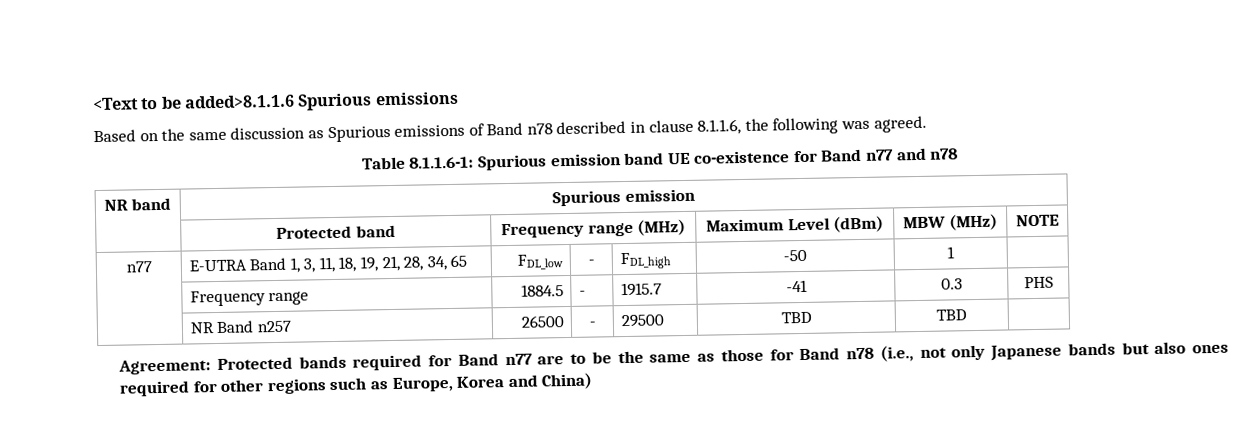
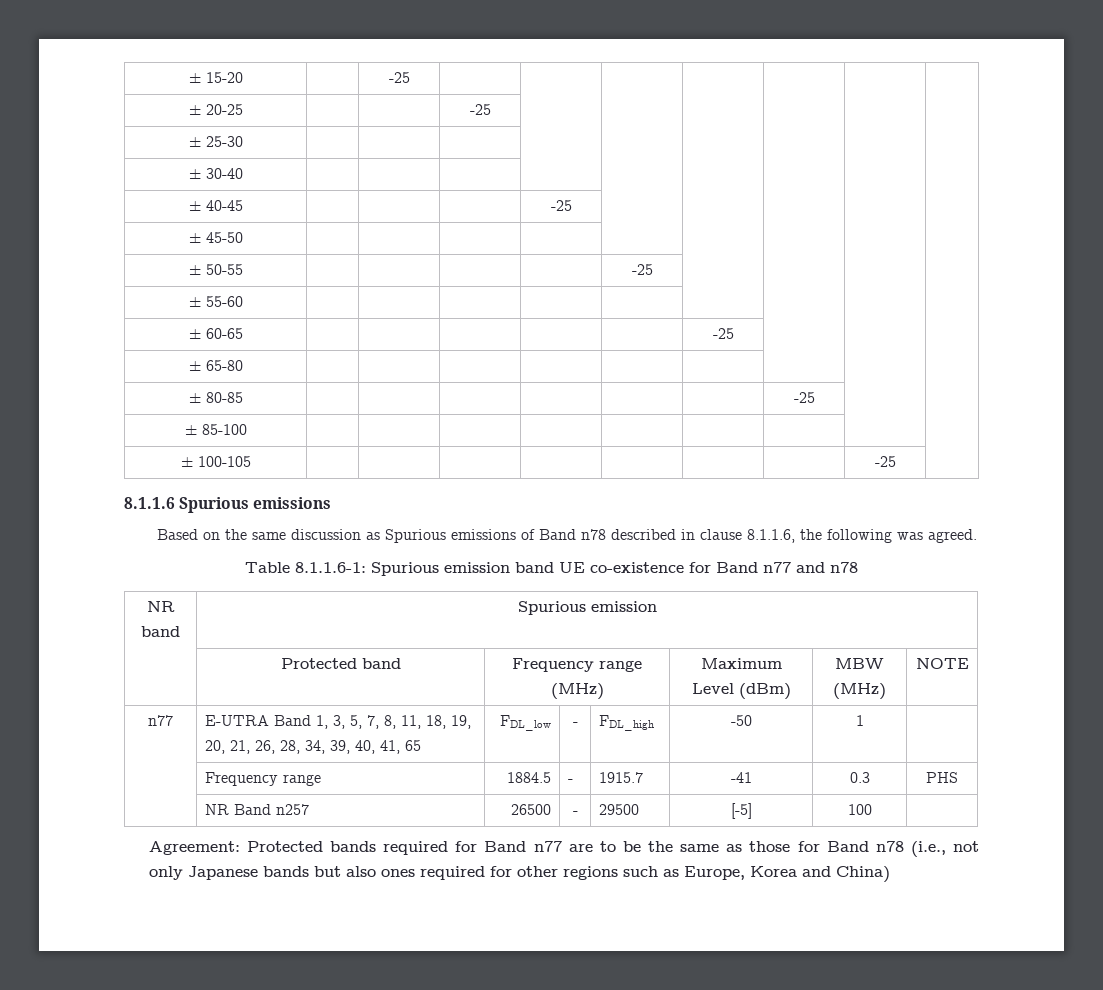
[92,94,295,111] <Text to be added>8.1.1.6 -> [188,72,243,83] [388,72,410,83] [188,104,243,115] [469,104,491,115] [188,136,243,147] [188,168,243,179] [188,200,243,211] [550,200,572,211] [188,232,243,243] [188,264,243,275] [631,264,653,275] [188,296,243,307] [188,328,243,339] [712,328,734,339] [188,360,243,371] [188,392,243,403] [793,392,815,403] [184,424,247,435] [180,456,251,467] [874,456,896,467] [124,497,175,509] ± 15-20 | | -25 | | | | | | | // ± 20-25 | | | -25 | | | | | | // ± 25-30 | | | | | | | | | // ± 30-40 | | | | | | | | | // ± 40-45 | | | | -25 | | | | | // ± 45-50 | | | | | | | | | // ± 50-55 | | | | | -25 | | | | // ± 55-60 | | | | | | | | | // ± 60-65 | | | | | | -25 | | | // ± 65-80 | | | | | | | | | // ± 80-85 | | | | | | | -25 | | // ± 85-100 | | | | | | | | | // ± 100-105 | | | | | | | | -25 | // 8.1.1.6
[318,255,447,273] 11, 18, 19, 21, 28, 34, -> [349,715,471,729] [204,740,400,754] 5, 7, 8, 11, 18, 19, 20, 21, 26, 28, 34, 39, 40, 41,
[780,311,812,324] [935,309,967,321] TBD | TBD -> [730,803,752,819] [847,804,872,815] [-5] | 100

